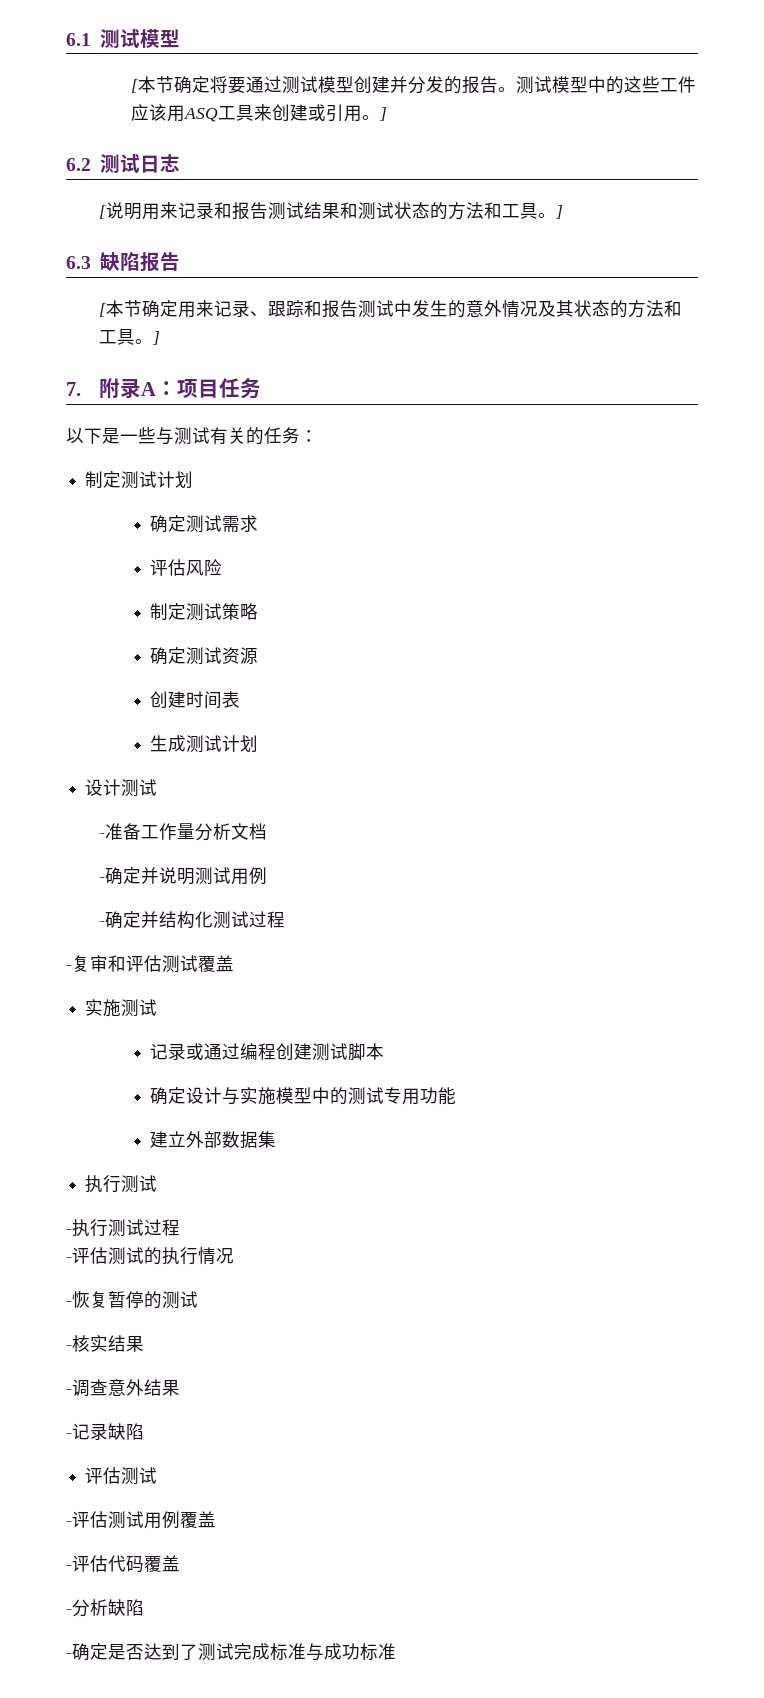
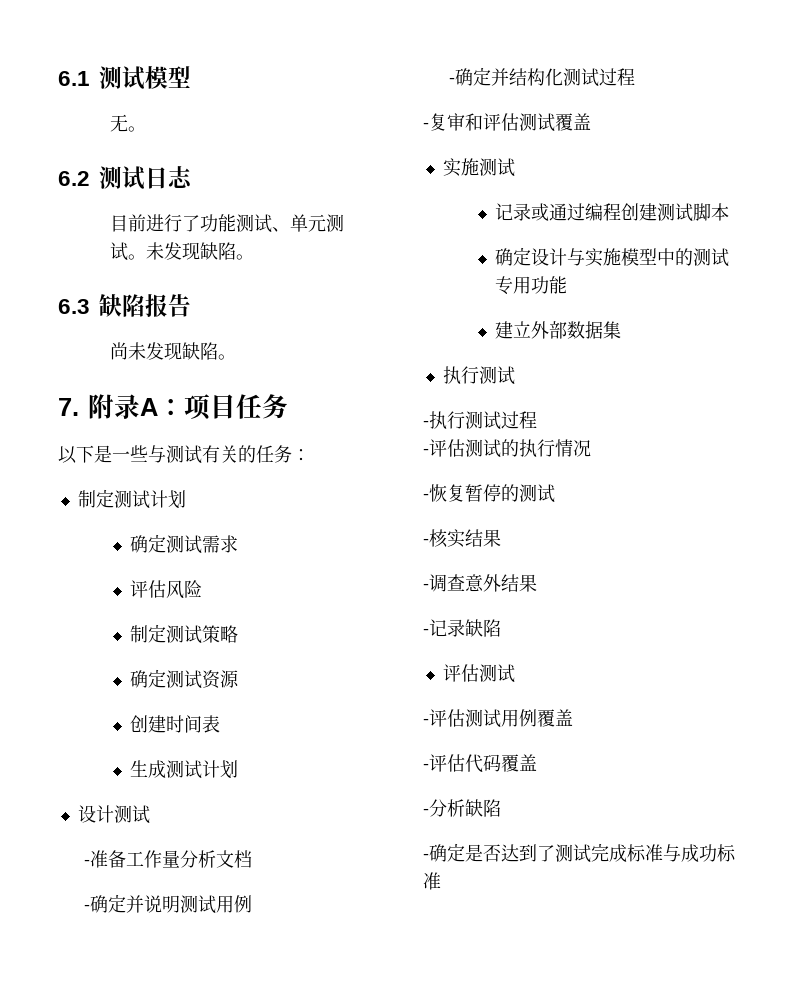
[131,76,697,94] [131,104,388,122] [66,154,180,173] [98,202,563,220] [66,252,180,272] [98,300,682,318] [98,329,160,345] [本节确定将要通过测试模型创建并分发的报告。测试模型中的这些工件应该用ASQ工具来创建或引用。] // 6.2测试日志 // [说明用来记录和报告测试结果和测试状态的方法和工具。] // 6.3缺陷报告 // [本节确定用来记录、跟踪和报告测试中发生的意外情况及其状态的方法和工具。] -> [110,114,147,132] [58,166,193,190] [110,214,345,233] [110,242,255,261] [58,294,191,317] [110,342,237,360] 无。 // 6.2测试日志 // 目前进行了功能测试、单元测试。未发现缺陷。 // 6.3缺陷报告 // 尚未发现缺陷。

